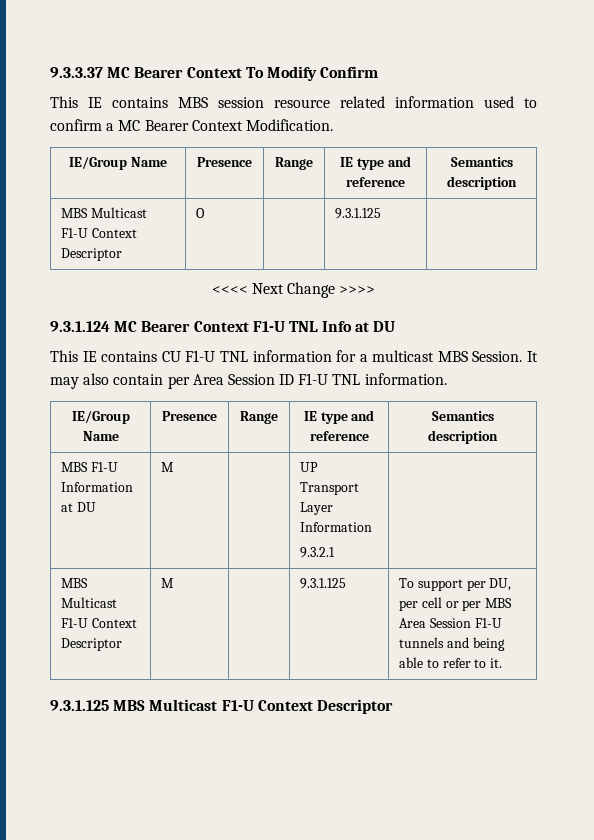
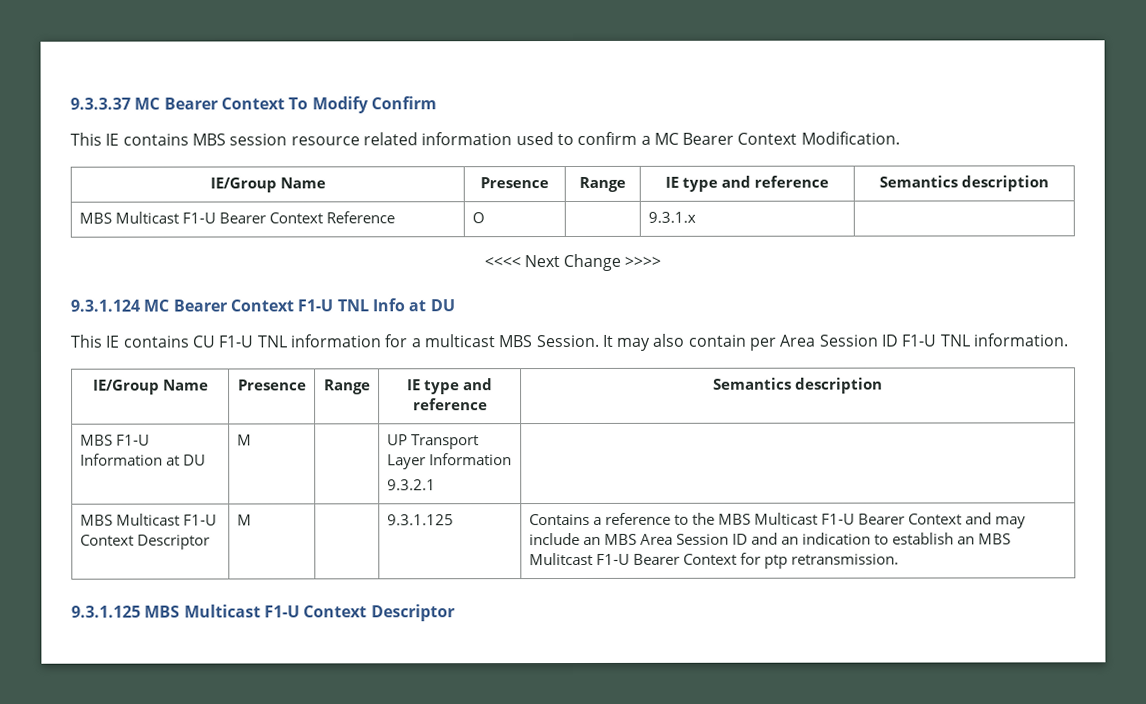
[91,228,137,238] [60,248,122,261] Context Descriptor -> [218,211,395,224] Bearer Context Reference
[334,208,381,219] 9.3.1.125 -> [647,211,696,223] 9.3.1.x
[398,578,512,591] [398,597,513,611] [398,618,502,628] [398,637,505,651] [398,657,503,668] To support per DU, per cell or per MBS Area Session F1-U tunnels and being able to refer to it. -> [528,512,1026,529] [528,532,1011,546] [528,552,899,569] Contains a reference to the MBS Multicast F1-U Bearer Context and may include an MBS Area Session ID and an indication to establish an MBS Mulitcast F1-U Bearer Context for ptp retransmission.

